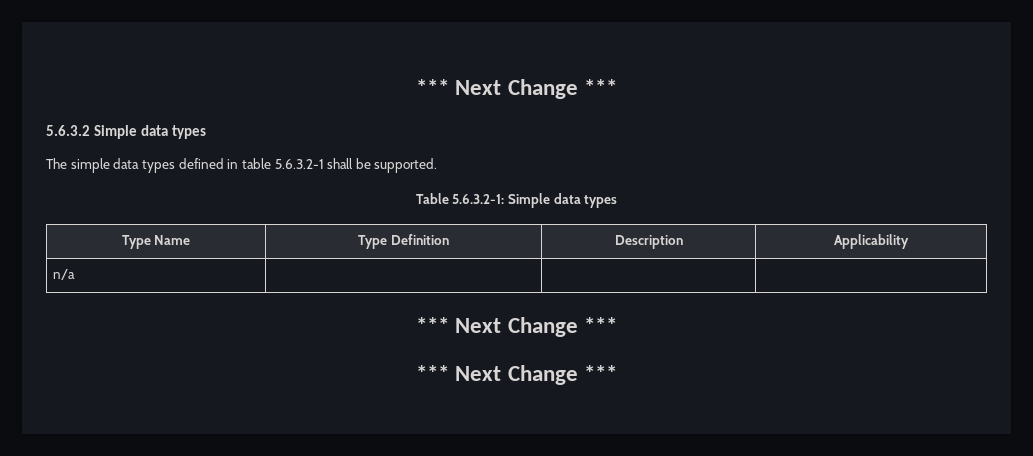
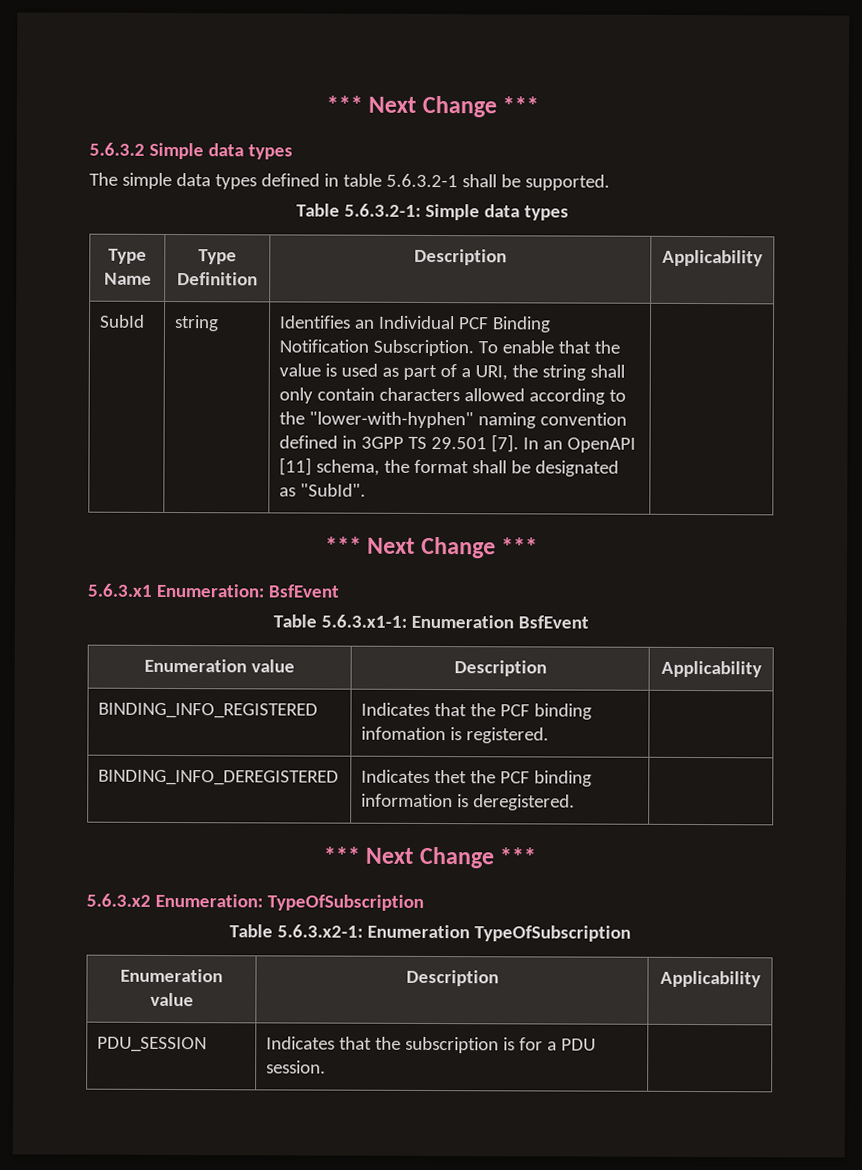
[52,269,75,280] [416,317,617,337] [416,365,617,385] n/a | | | // *** Next Change *** // *** Next Change *** -> [99,314,146,328] [174,315,220,332] [279,315,552,333] [279,339,621,357] [279,363,626,381] [279,387,627,405] [279,411,628,429] [279,434,637,453] [279,457,620,477] [279,483,367,497] [324,536,539,559] [87,583,340,598] [272,614,589,629] [144,658,295,673] [453,660,547,677] [660,660,762,678] [98,702,319,719] [361,702,593,720] [361,726,550,744] [98,769,340,786] [361,769,593,787] [361,793,576,811] [322,846,537,869] [86,893,424,911] [228,924,631,942] [120,968,223,983] [149,992,194,1007] [405,969,499,987] [659,970,761,988] [97,1036,208,1053] [266,1036,597,1054] [266,1060,327,1074] SubId | string | Identifies an Individual PCF Binding Notification Subscription. To enable that the value is used as part of a URI, the string shall only contain characters allowed according to the "lower-with-hyphen" naming convention defined in 3GPP TS 29.501 [7]. In an OpenAPI [11] schema, the format shall be designated as "SubId". | // *** Next Change *** // 5.6.3.x1 Enumeration: BsfEvent // Table 5.6.3.x1-1: Enumeration BsfEvent // Enumeration value | Description | Applicability // BINDING_INFO_REGISTERED | Indicates that the PCF binding infomation is registered. | // BINDING_INFO_DEREGISTERED | Indicates thet the PCF binding information is deregistered. | // *** Next Change *** // 5.6.3.x2 Enumeration: TypeOfSubscription // Table 5.6.3.x2-1: Enumeration TypeOfSubscription // Enumeration value | Description | Applicability // PDU_SESSION | Indicates that the subscription is for a PDU session. |

